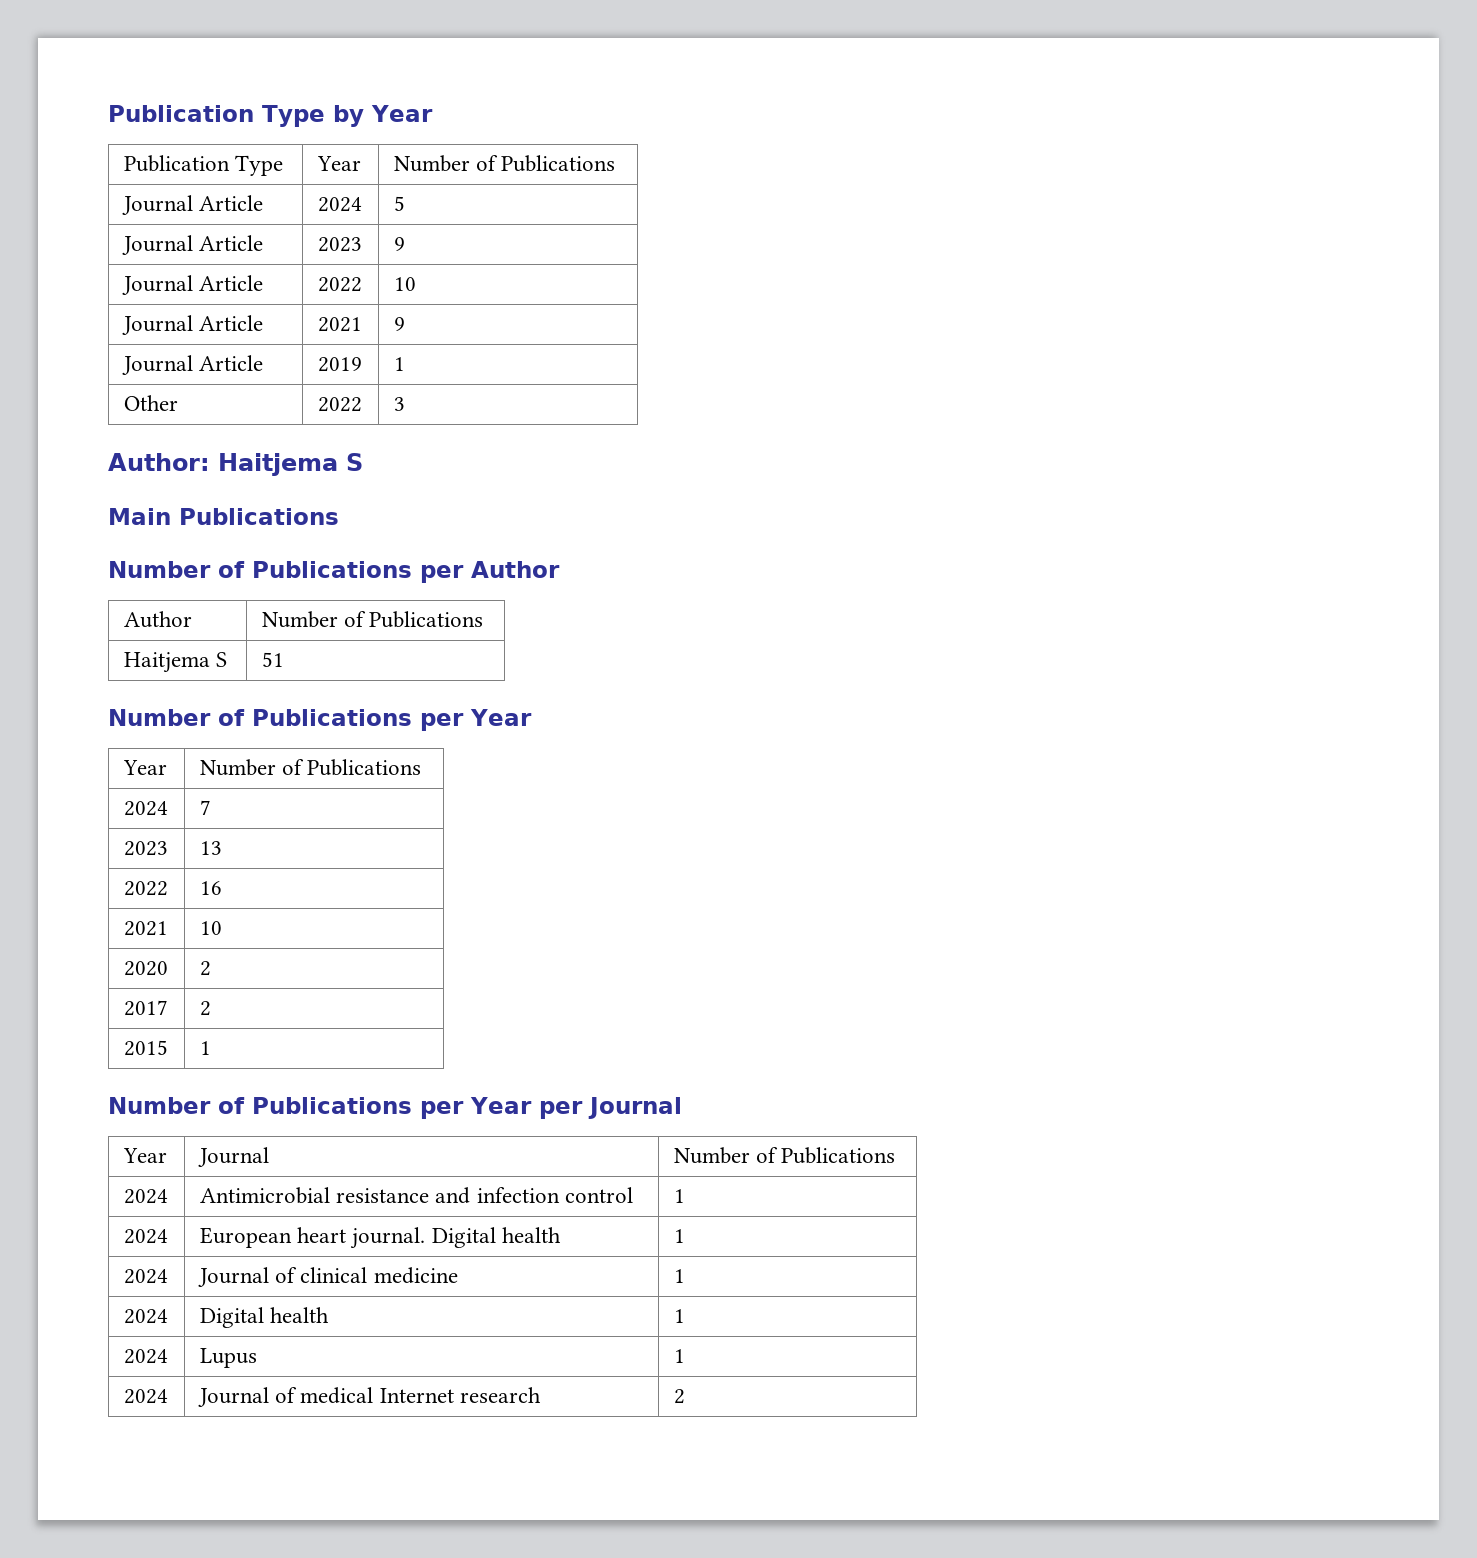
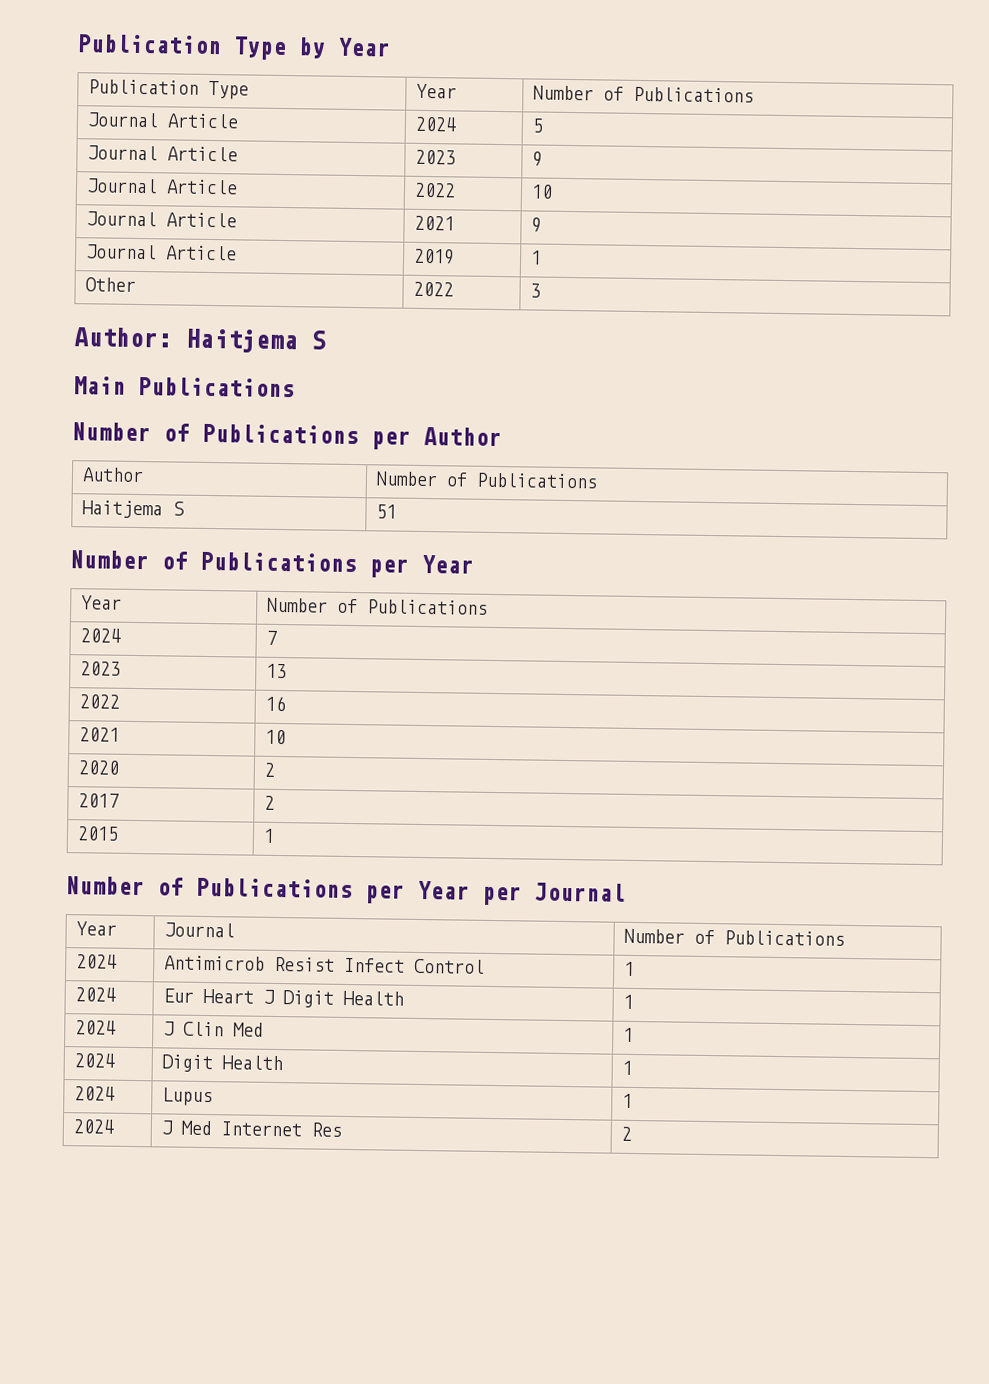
[199,1187,633,1204] [673,1189,685,1203] [123,1229,168,1244] [199,1227,561,1249] [673,1229,685,1243] [123,1269,168,1284] [197,1267,458,1287] [673,1269,685,1283] [123,1309,168,1324] [199,1307,330,1328] Antimicrobial resistance and infection control | 1 // 2024 | European heart journal. Digital health | 1 // 2024 | Journal of clinical medicine | 1 // 2024 | Digital health -> [164,955,486,974] [624,961,636,976] [75,987,117,1002] [163,988,405,1008] [623,994,635,1009] [75,1020,117,1035] [163,1021,265,1037] [623,1027,635,1042] [74,1053,116,1068] [162,1054,284,1073] Antimicrob Resist Infect Control | 1 // 2024 | Eur Heart J Digit Health | 1 // 2024 | J Clin Med | 1 // 2024 | Digit Health
[197,1387,541,1407] Journal of medical Internet research -> [161,1120,343,1137] J Med Internet Res

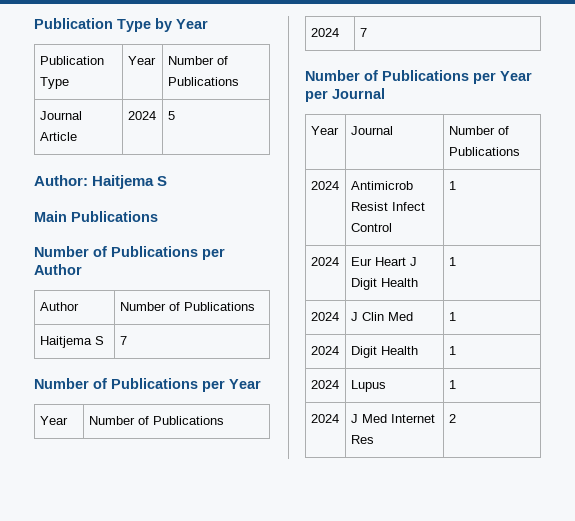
[87,145,239,162] [415,149,457,165] [532,151,544,167] [86,178,239,195] [414,182,457,198] [531,184,554,199] [86,211,238,228] [414,215,456,231] [531,217,543,233] [86,244,238,261] [413,248,456,265] [530,250,543,265] [85,277,137,292] [413,281,455,297] [530,283,542,298] // Journal Article | 2023 | 9 // Journal Article | 2022 | 10 // Journal Article | 2021 | 9 // Journal Article | 2019 | 1 // Other | 2022 | 3 -> (175, 115) none
[376,504,398,519] 51 -> [119,336,127,345] 7
[80,661,122,676] [266,663,288,679] [79,694,121,709] [265,695,287,712] [79,727,121,742] [265,729,287,745] [78,760,121,775] [264,762,276,777] [78,793,120,808] [264,795,276,810] [77,826,120,841] [263,828,276,843] // 2023 | 13 // 2022 | 16 // 2021 | 10 // 2020 | 2 // 2017 | 2 // 2015 | 1 -> (367, 32) none

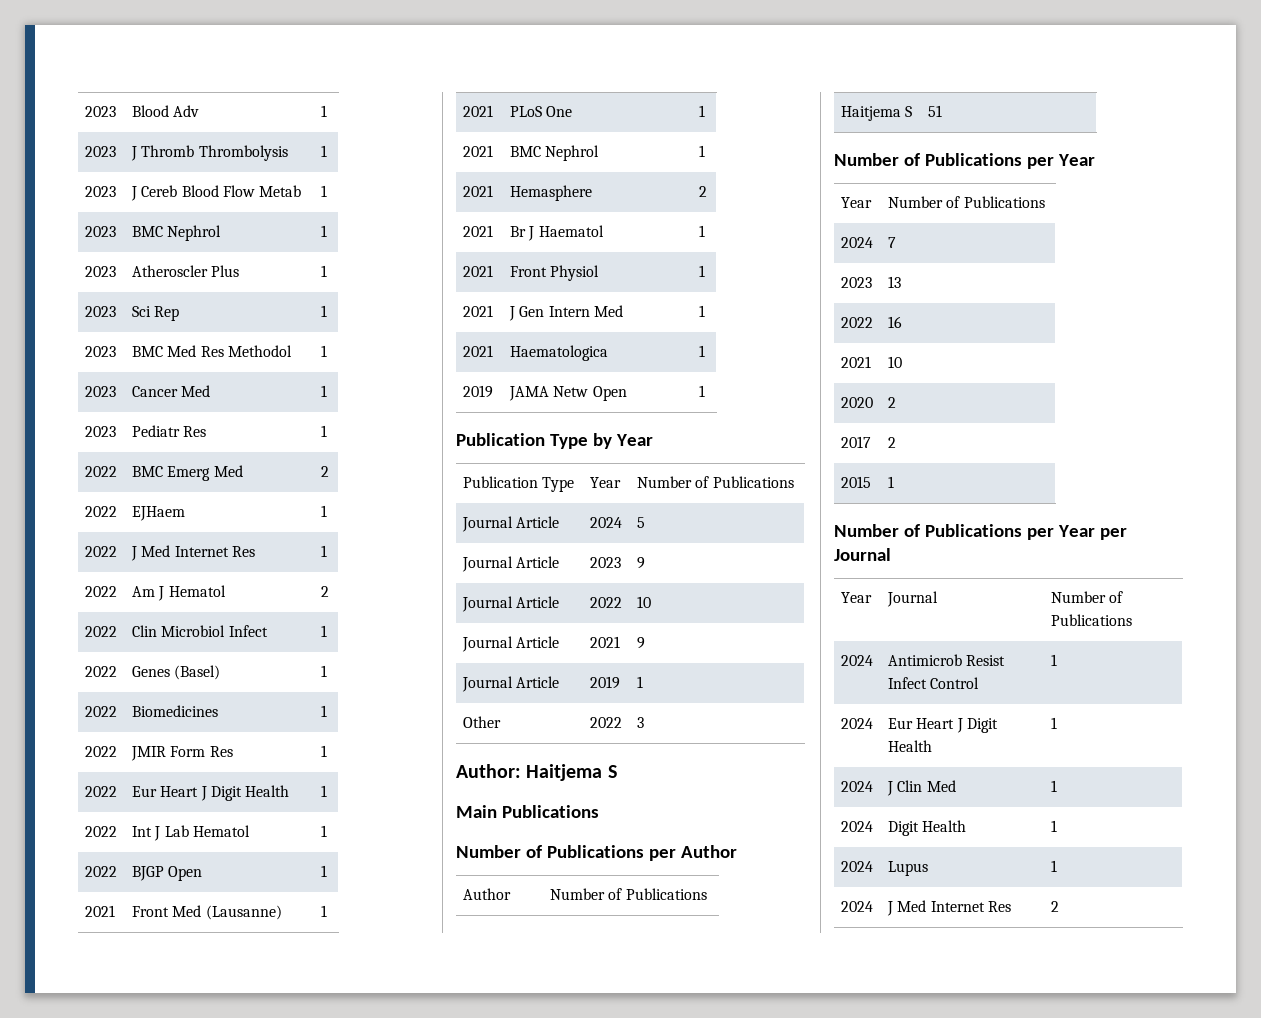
(34, 23) none -> [85,106,117,117] [132,105,200,117] [321,105,328,117] [85,146,117,157] [131,145,288,161] [321,145,328,157] [85,186,117,197] [131,185,302,201] [321,185,328,197] [85,226,117,237] [132,225,222,241] [321,225,328,237] [85,266,117,277] [132,265,240,277] [321,265,328,277] [85,306,117,317] [132,306,180,321] [321,305,328,317] [85,346,117,357] [132,345,293,357] [321,345,328,357] [85,386,117,397] [132,385,211,397] [321,385,328,397] [85,426,117,437] [132,425,207,437] [321,425,328,437] [85,466,118,477] [132,465,243,481] [321,466,330,477] [85,506,118,517] [132,506,186,521] [321,505,328,517] [85,546,118,557] [131,545,256,561] [321,545,328,557] [85,586,118,597] [132,585,226,601] [321,586,330,597] [85,626,118,637] [132,625,268,637] [321,625,328,637] [85,666,118,677] [132,665,221,680] [321,665,328,677] [85,706,118,717] [132,705,219,717] [321,705,328,717] [85,746,118,757] [131,746,233,761] [321,745,328,757] [85,786,118,797] [132,785,290,801] [321,785,328,797] [85,826,118,837] [132,825,251,841] [321,825,328,837] [85,866,118,877] [132,866,203,881] [321,865,328,877] [85,905,116,917] [132,905,282,920] [321,905,328,917] [463,105,494,117] [510,106,573,117] [699,105,706,117] [463,145,494,157] [510,145,600,161] [699,145,706,157] [463,185,494,197] [510,185,593,201] [699,186,708,197] [463,225,494,237] [510,225,604,241] [699,225,706,237] [463,265,494,277] [510,265,600,281] [699,265,706,277] [463,305,494,317] [509,305,624,321] [699,305,706,317] [463,345,494,357] [510,345,609,361] [699,345,706,357] [463,385,494,398] [509,386,627,401] [699,385,706,397] 2023 | Blood Adv | 1 // 2023 | J Thromb Thrombolysis | 1 // 2023 | J Cereb Blood Flow Metab | 1 // 2023 | BMC Nephrol | 1 // 2023 | Atheroscler Plus | 1 // 2023 | Sci Rep | 1 // 2023 | BMC Med Res Methodol | 1 // 2023 | Cancer Med | 1 // 2023 | Pediatr Res | 1 // 2022 | BMC Emerg Med | 2 // 2022 | EJHaem | 1 // 2022 | J Med Internet Res | 1 // 2022 | Am J Hematol | 2 // 2022 | Clin Microbiol Infect | 1 // 2022 | Genes (Basel) | 1 // 2022 | Biomedicines | 1 // 2022 | JMIR Form Res | 1 // 2022 | Eur Heart J Digit Health | 1 // 2022 | Int J Lab Hematol | 1 // 2022 | BJGP Open | 1 // 2021 | Front Med (Lausanne) | 1 // 2021 | PLoS One | 1 // 2021 | BMC Nephrol | 1 // 2021 | Hemasphere | 2 // 2021 | Br J Haematol | 1 // 2021 | Front Physiol | 1 // 2021 | J Gen Intern Med | 1 // 2021 | Haematologica | 1 // 2019 | JAMA Netw Open | 1 //
(175, 115) none -> [462,556,560,572] [590,557,622,568] [637,557,646,569] [462,596,560,612] [590,597,623,608] [637,596,652,608] [462,636,560,652] [590,636,621,648] [637,637,646,649] [462,676,560,692] [590,676,621,689] [637,676,644,688] [463,716,502,728] [590,717,623,728] [637,717,645,728] // Journal Article | 2023 | 9 // Journal Article | 2022 | 10 // Journal Article | 2021 | 9 // Journal Article | 2019 | 1 // Other | 2022 | 3
[119,336,127,345] 7 -> [928,105,943,117] 51
(367, 32) none -> [841,277,873,288] [888,276,902,288] [841,317,874,328] [888,316,903,328] [841,356,872,368] [888,356,903,368] [841,397,874,408] [888,397,897,408] [841,436,872,448] [888,437,897,448] [841,476,872,488] [888,476,895,488] // 2023 | 13 // 2022 | 16 // 2021 | 10 // 2020 | 2 // 2017 | 2 // 2015 | 1

